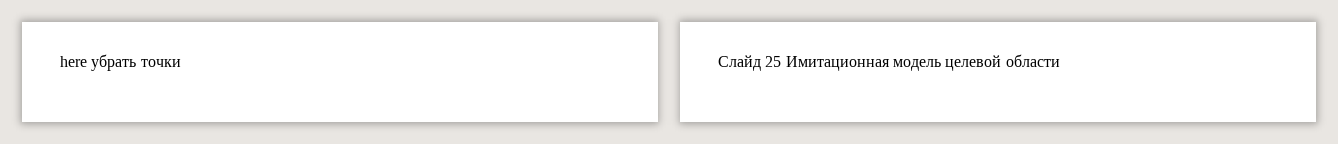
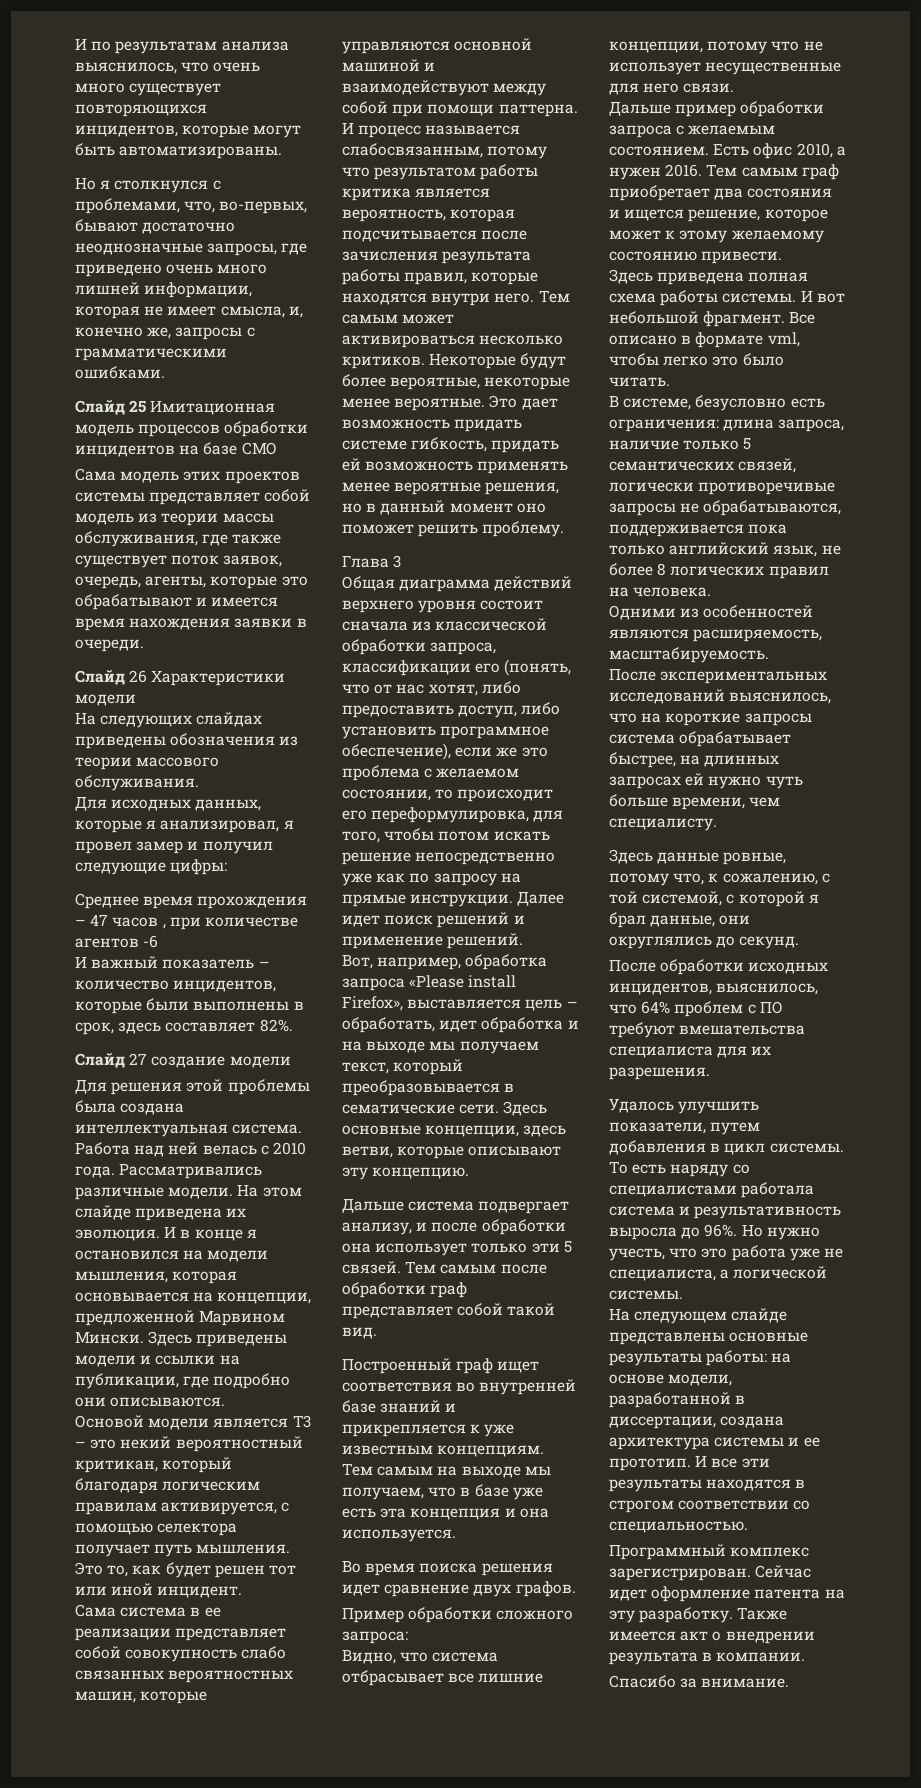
[60,54,181,71] [718,54,1060,71] here убрать точки // Слайд 25 Имитационная модель целевой области -> [75,38,289,54] [75,62,261,74] [75,83,222,96] [75,104,207,117] [75,125,302,138] [75,143,283,159] [75,177,221,193] [75,198,308,214] [75,219,236,234] [75,243,308,256] [75,264,268,277] [75,282,253,298] [75,306,303,319] [75,327,255,340] [75,348,227,361] [75,366,165,379] [75,400,276,415] [75,421,309,437] [75,442,277,457] [75,468,300,484] [75,489,311,505] [75,513,274,526] [75,531,282,547] [75,555,283,568] [75,576,308,589] [75,594,279,610] [75,618,307,631] [75,639,144,652] [75,670,286,686] [75,694,136,706] [75,712,263,728] [75,733,299,749] [75,757,220,770] [75,775,199,791] [75,796,262,811] [75,820,294,833] [75,841,273,854] [75,859,228,875] [75,893,308,909] [75,914,298,930] [75,935,159,948] [75,956,270,969] [75,980,277,992] [75,998,304,1014] [75,1019,293,1035] [75,1053,291,1068] [75,1079,310,1095] [75,1100,185,1115] [75,1124,303,1137] [75,1142,306,1157] [75,1163,263,1179] [75,1184,302,1200] [75,1205,247,1221] [75,1226,257,1241] [75,1250,269,1262] [75,1271,238,1284] [75,1292,312,1304] [75,1310,286,1326] [75,1331,288,1347] [75,1355,240,1367] [75,1373,291,1389] [75,1397,226,1407] [75,1415,311,1430] [75,1436,303,1452] [75,1457,233,1473] [75,1478,261,1494] [75,1502,290,1515] [75,1523,238,1536] [75,1544,291,1557] [75,1562,296,1578] [75,1583,243,1598] [75,1604,221,1617] [75,1628,287,1641] [75,1646,287,1662] [75,1670,294,1683] [75,1691,208,1704] [342,38,533,54] [342,59,436,72] [342,80,547,96] [342,101,578,117] [342,122,521,138] [342,143,548,159] [342,164,539,180] [342,188,491,201] [342,209,516,222] [342,230,528,242] [342,251,532,264] [342,269,539,285] [342,290,570,306] [342,314,455,324] [342,335,564,348] [342,353,567,369] [342,374,571,390] [342,395,558,411] [342,419,523,432] [342,437,560,453] [342,458,569,474] [342,482,560,495] [342,500,546,515] [342,521,565,537] [342,555,402,568] [342,576,573,592] [342,600,544,613] [342,618,548,631] [342,639,497,655] [342,659,572,676] [342,681,521,696] [342,702,561,718] [342,726,550,739] [342,743,548,760] [342,765,520,781] [342,789,554,802] [342,807,564,823] [342,828,550,843] [342,852,556,865] [342,873,521,886] [342,891,565,907] [342,912,525,928] [342,933,524,949] [342,954,548,970] [342,975,517,991] [342,996,578,1011] [342,1017,579,1033] [342,1041,539,1054] [342,1059,464,1075] [342,1080,515,1096] [342,1101,548,1116] [342,1125,567,1137] [342,1146,562,1159] [342,1167,470,1180] [342,1198,570,1214] [342,1219,566,1235] [342,1240,572,1256] [342,1261,547,1274] [342,1282,468,1298] [342,1303,556,1319] [342,1327,377,1339] [342,1358,540,1374] [342,1379,577,1395] [342,1400,457,1413] [342,1424,515,1437] [342,1445,545,1457] [342,1463,551,1478] [342,1484,543,1500] [342,1508,549,1520] [342,1529,456,1542] [342,1560,553,1576] [342,1581,576,1597] [342,1607,574,1623] [342,1631,408,1644] [342,1649,499,1664] [342,1670,544,1686] [609,41,823,54] [609,62,842,75] [609,83,735,95] [609,101,825,117] [609,125,776,138] [609,143,846,159] [609,164,839,180] [609,185,833,201] [609,209,828,222] [609,230,824,243] [609,251,783,264] [609,269,809,285] [609,290,845,306] [609,311,816,327] [609,332,800,348] [609,353,784,366] [609,377,670,387] [609,395,825,411] [609,419,845,432] [609,437,752,450] [609,458,797,473] [609,482,836,495] [609,500,842,516] [609,524,788,537] [609,542,841,557] [609,563,829,579] [609,587,712,597] [609,605,814,620] [609,629,823,642] [609,647,769,663] [609,668,828,684] [609,689,832,704] [609,713,812,726] [609,731,792,747] [609,752,780,768] [609,773,803,789] [609,794,781,810] [609,818,717,831] [609,849,787,865] [609,873,830,886] [609,891,819,907] [609,912,751,928] [609,936,800,949] [609,959,829,975] [609,983,819,995] [609,1001,783,1017] [609,1022,806,1038] [609,1046,772,1058] [609,1067,710,1080] [609,1098,760,1114] [609,1122,761,1135] [609,1140,844,1155] [609,1161,750,1177] [609,1182,815,1198] [609,1206,842,1219] [609,1224,820,1240] [609,1245,843,1261] [609,1266,828,1281] [609,1290,683,1300] [609,1308,788,1324] [609,1332,809,1345] [609,1350,792,1366] [609,1374,733,1386] [609,1392,746,1408] [609,1416,785,1429] [609,1437,820,1450] [609,1455,770,1471] [609,1479,806,1492] [609,1500,811,1513] [609,1521,748,1533] [609,1544,810,1560] [609,1565,812,1581] [609,1586,845,1602] [609,1607,788,1623] [609,1631,815,1644] [609,1652,806,1665] [609,1675,790,1688] И по результатам анализа выяснилось, что очень много существует повторяющихся инцидентов, которые могут быть автоматизированы. // Но я столкнулся с проблемами, что, во-первых, бывают достаточно неоднозначные запросы, где приведено очень много лишней информации, которая не имеет смысла, и, конечно же, запросы с грамматическими ошибками. // Слайд 25 Имитационная модель процессов обработки инцидентов на базе СМО // Сама модель этих проектов системы представляет собой модель из теории массы обслуживания, где также существует поток заявок, очередь, агенты, которые это обрабатывают и имеется время нахождения заявки в очереди. // Слайд 26 Характеристики модели // На следующих слайдах приведены обозначения из теории массового обслуживания. // Для исходных данных, которые я анализировал, я провел замер и получил следующие цифры: // Среднее время прохождения – 47 часов , при количестве агентов -6 // И важный показатель – количество инцидентов, которые были выполнены в срок, здесь составляет 82%. // Слайд 27 создание модели // Для решения этой проблемы была создана интеллектуальная система. Работа над ней велась с 2010 года. Рассматривались различные модели. На этом слайде приведена их эволюция. И в конце я остановился на модели мышления, которая основывается на концепции, предложенной Марвином Мински. Здесь приведены модели и ссылки на публикации, где подробно они описываются. // Основой модели является Т3 – это некий вероятностный критикан, который благодаря логическим правилам активируется, с помощью селектора получает путь мышления. Это то, как будет решен тот или иной инцидент. // Сама система в ее реализации представляет собой совокупность слабо связанных вероятностных машин, которые управляются основной машиной и взаимодействуют между собой при помощи паттерна. И процесс называется слабосвязанным, потому что результатом работы критика является вероятность, которая подсчитывается после зачисления результата работы правил, которые находятся внутри него. Тем самым может активироваться несколько критиков. Некоторые будут более вероятные, некоторые менее вероятные. Это дает возможность придать системе гибкость, придать ей возможность применять менее вероятные решения, но в данный момент оно поможет решить проблему. // Глава 3 // Общая диаграмма действий верхнего уровня состоит сначала из классической обработки запроса, классификации его (понять, что от нас хотят, либо предоставить доступ, либо установить программное обеспечение), если же это проблема с желаемом состоянии, то происходит его переформулировка, для того, чтобы потом искать решение непосредственно уже как по запросу на прямые инструкции. Далее идет поиск решений и применение решений. // Вот, например, обработка запроса «Please install Firefox», выставляется цель – обработать, идет обработка и на выходе мы получаем текст, который преобразовывается в сематические сети. Здесь основные концепции, здесь ветви, которые описывают эту концепцию. // Дальше система подвергает анализу, и после обработки она использует только эти 5 связей. Тем самым после обработки граф представляет собой такой вид. // Построенный граф ищет соответствия во внутренней базе знаний и прикрепляется к уже известным концепциям. Тем самым на выходе мы получаем, что в базе уже есть эта концепция и она используется. // Во время поиска решения идет сравнение двух графов. // Пример обработки сложного запроса: // Видно, что система отбрасывает все лишние концепции, потому что не использует несущественные для него связи. // Дальше пример обработки запроса с желаемым состоянием. Есть офис 2010, а нужен 2016. Тем самым граф приобретает два состояния и ищется решение, которое может к этому желаемому состоянию привести. // Здесь приведена полная схема работы системы. И вот небольшой фрагмент. Все описано в формате vml, чтобы легко это было читать. // В системе, безусловно есть ограничения: длина запроса, наличие только 5 семантических связей, логически противоречивые запросы не обрабатываются, поддерживается пока только английский язык, не более 8 логических правил на человека. // Одними из особенностей являются расширяемость, масштабируемость. // После экспериментальных исследований выяснилось, что на короткие запросы система обрабатывает быстрее, на длинных запросах ей нужно чуть больше времени, чем специалисту. // Здесь данные ровные, потому что, к сожалению, с той системой, с которой я брал данные, они округлялись до секунд. // После обработки исходных инцидентов, выяснилось, что 64% проблем с ПО требуют вмешательства специалиста для их разрешения. // Удалось улучшить показатели, путем добавления в цикл системы. То есть наряду со специалистами работала система и результативность выросла до 96%. Но нужно учесть, что это работа уже не специалиста, а логической системы. // На следующем слайде представлены основные результаты работы: на основе модели, разработанной в диссертации, создана архитектура системы и ее прототип. И все эти результаты находятся в строгом соответствии со специальностью. // Программный комплекс зарегистрирован. Сейчас идет оформление патента на эту разработку. Также имеется акт о внедрении результата в компании. // Спасибо за внимание.

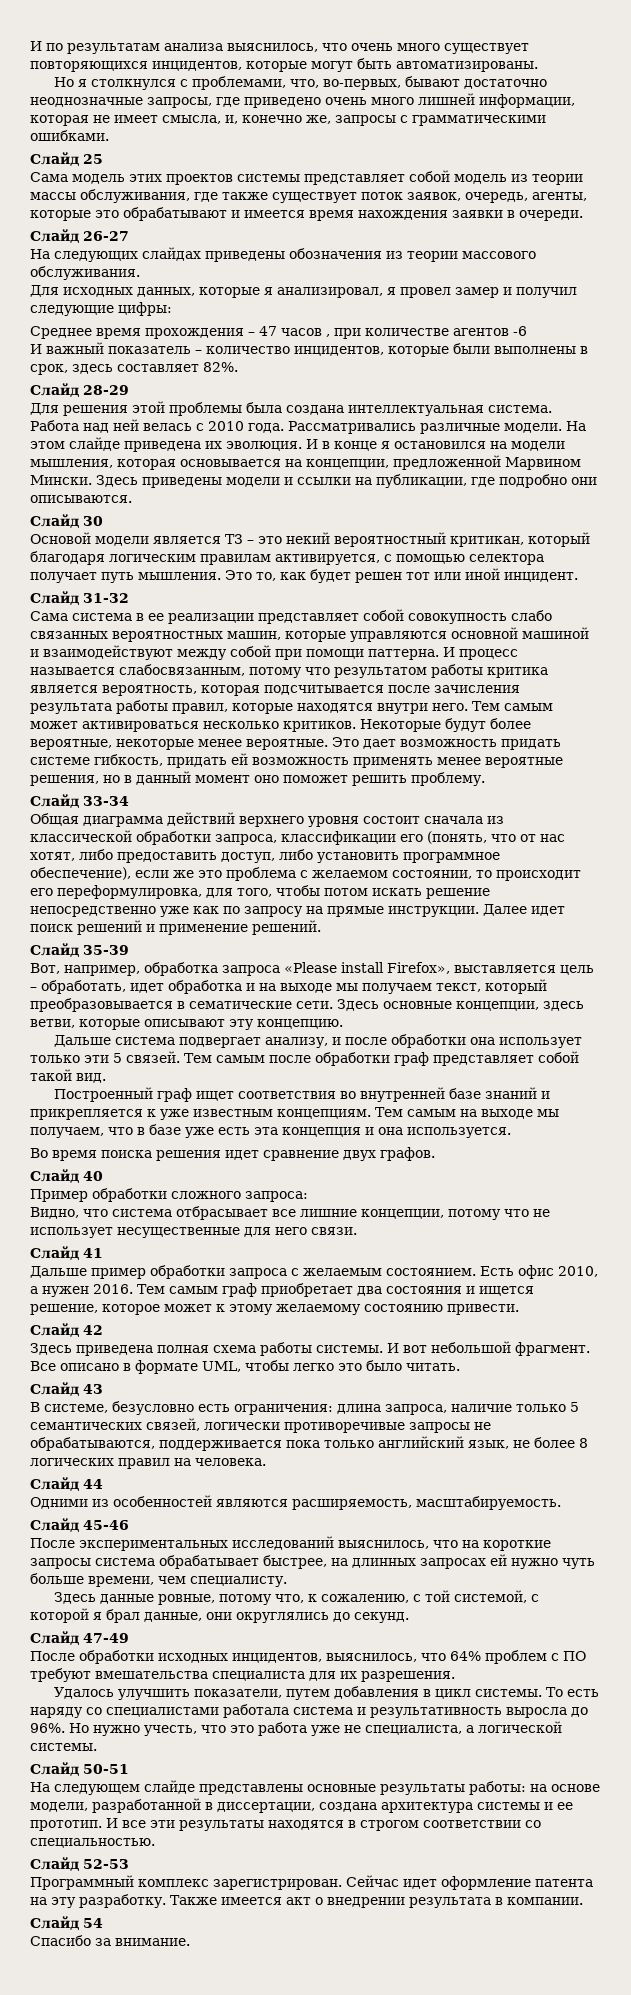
[150,400,276,415] [75,421,309,437] [75,442,277,457] Имитационная модель процессов обработки инцидентов на базе СМО -> (103, 159) none
[129,670,286,686] [75,694,136,706] 26 Характеристики модели -> [83,231,129,241] 26-27
[129,1053,291,1068] 27 создание модели -> [83,385,129,395] 28-29
(226, 1402) none -> [30,514,103,528] // Слайд 30
(243, 1592) none -> [30,591,129,605] // Слайд 31-32
[342,555,402,568] Глава 3 -> [30,794,129,808] Слайд 33-34
(524, 941) none -> [30,943,129,957] // Слайд 35-39
(576, 1589) none -> [30,1169,103,1183] // Слайд 40
(735, 88) none -> [30,1246,103,1260] // Слайд 41
(783, 257) none -> [30,1323,103,1337] // Слайд 42
[767,332,800,347] vml, -> [202,1361,241,1372] UML,
(670, 382) none -> [30,1382,103,1396] // Слайд 43
(712, 592) none -> [30,1477,103,1491] // Слайд 44
(769, 655) none -> [30,1518,129,1532] // Слайд 45-46
(800, 942) none -> [30,1631,129,1645] // Слайд 47-49
(683, 1295) none -> [30,1762,129,1776] // Слайд 50-51
(748, 1527) none -> [30,1857,129,1871] // Слайд 52-53
(806, 1657) none -> [30,1916,103,1930] // Слайд 54

